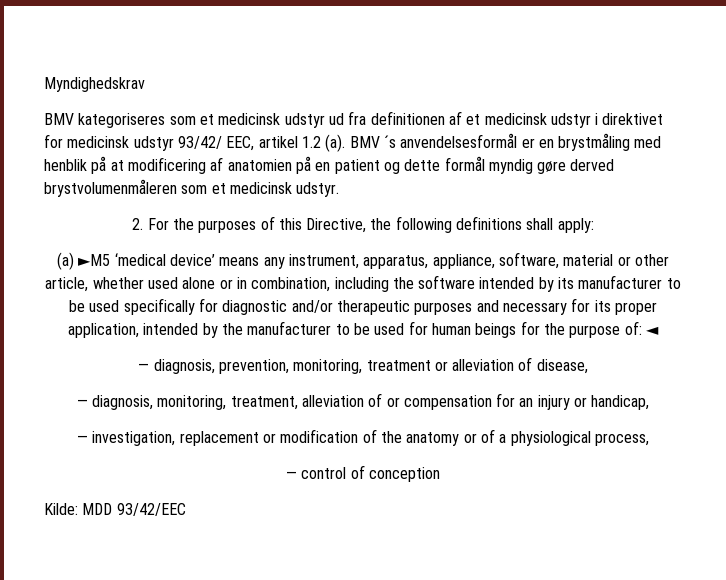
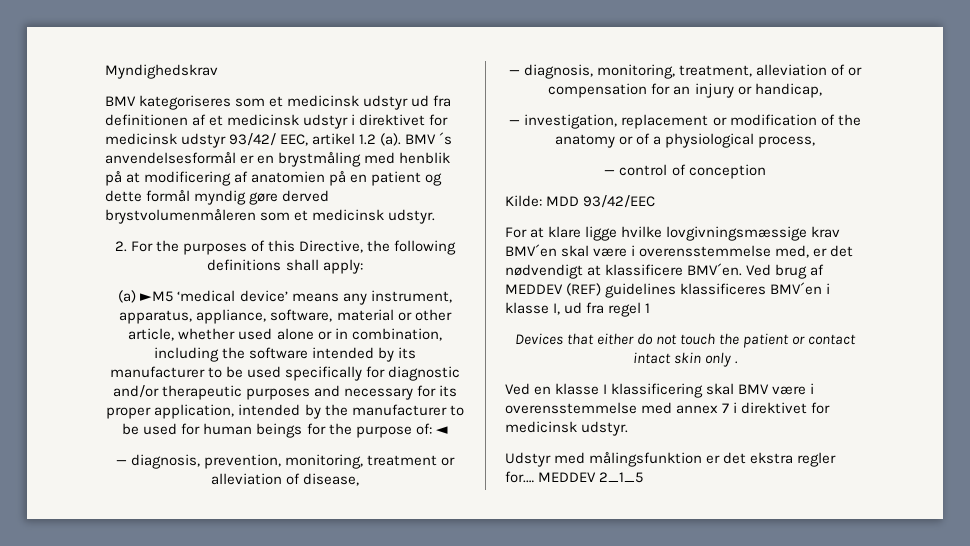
(186, 509) none -> [505,226,841,241] [505,244,854,258] [505,263,825,279] [505,282,831,298] [505,302,651,317] [514,333,857,348] [632,352,739,367] [505,383,815,398] [505,402,831,414] [505,421,629,436] [505,451,837,467] [505,471,644,483] // For at klare ligge hvilke lovgivningsmæssige krav BMV´en skal være i overensstemmelse med, er det nødvendigt at klassificere BMV´en. Ved brug af MEDDEV (REF) guidelines klassificeres BMV´en i klasse I, ud fra regel 1 // Devices that either do not touch the patient or contact intact skin only . // Ved en klasse I klassificering skal BMV være i overensstemmelse med annex 7 i direktivet for medicinsk udstyr. // Udstyr med målingsfunktion er det ekstra regler for.… MEDDEV 2_1_5

